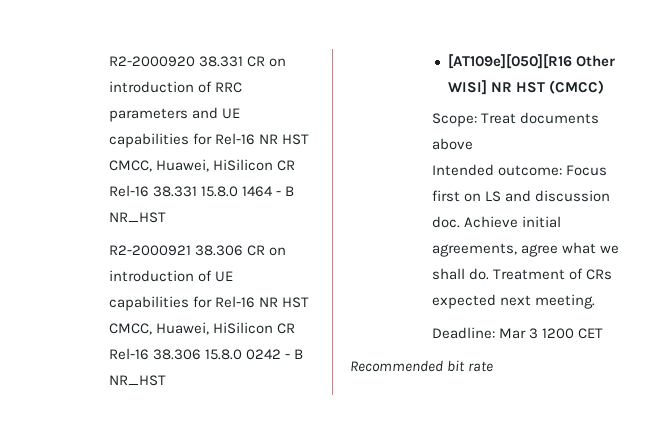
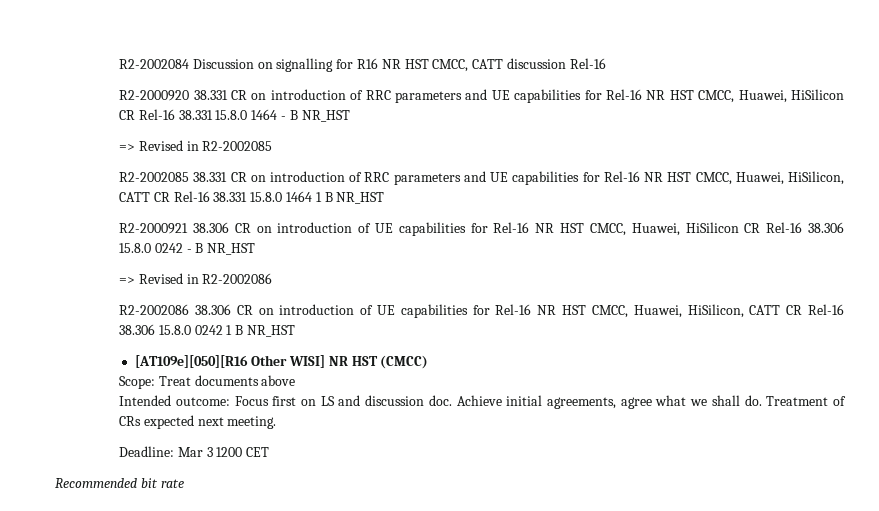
(108, 61) none -> [119,58,606,72] R2-2002084 Discussion on signalling for R16 NR HST CMCC, CATT discussion Rel-16 //
(166, 217) none -> [119,140,273,151] [119,171,845,185] [119,191,385,204] // => Revised in R2-2002085 // R2-2002085 38.331 CR on introduction of RRC parameters and UE capabilities for Rel-16 NR HST CMCC, Huawei, HiSilicon, CATT CR Rel-16 38.331 15.8.0 1464 1 B NR_HST
(166, 380) none -> [119,273,273,284] [119,304,844,318] [119,324,296,337] // => Revised in R2-2002086 // R2-2002086 38.306 CR on introduction of UE capabilities for Rel-16 NR HST CMCC, Huawei, HiSilicon, CATT CR Rel-16 38.306 15.8.0 0242 1 B NR_HST

